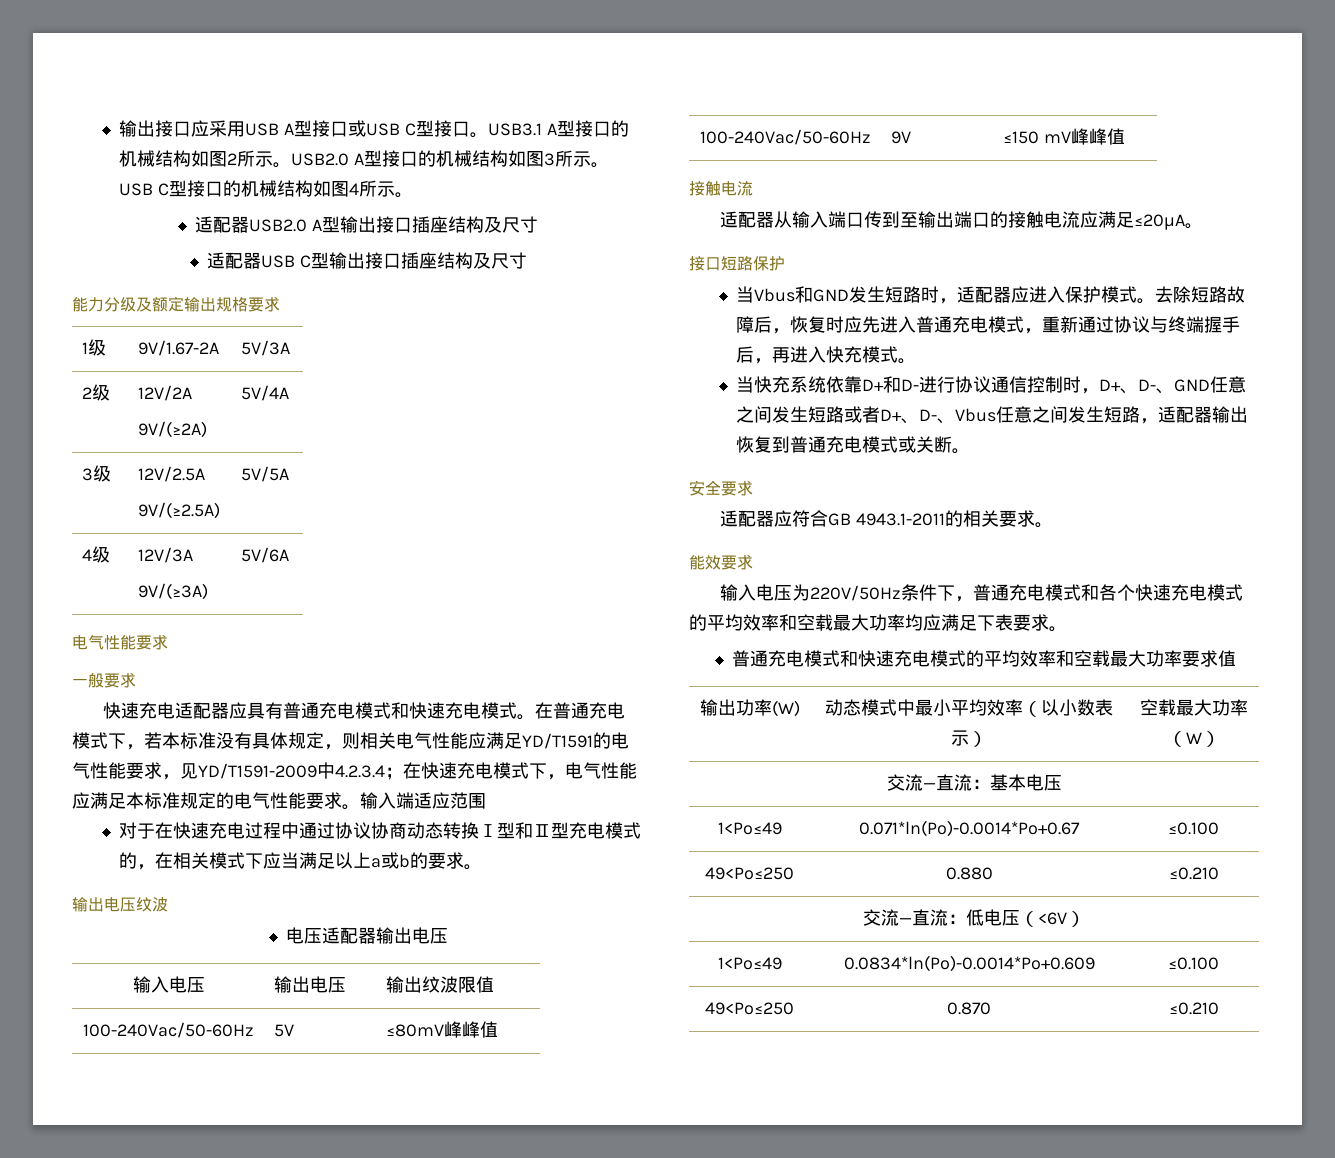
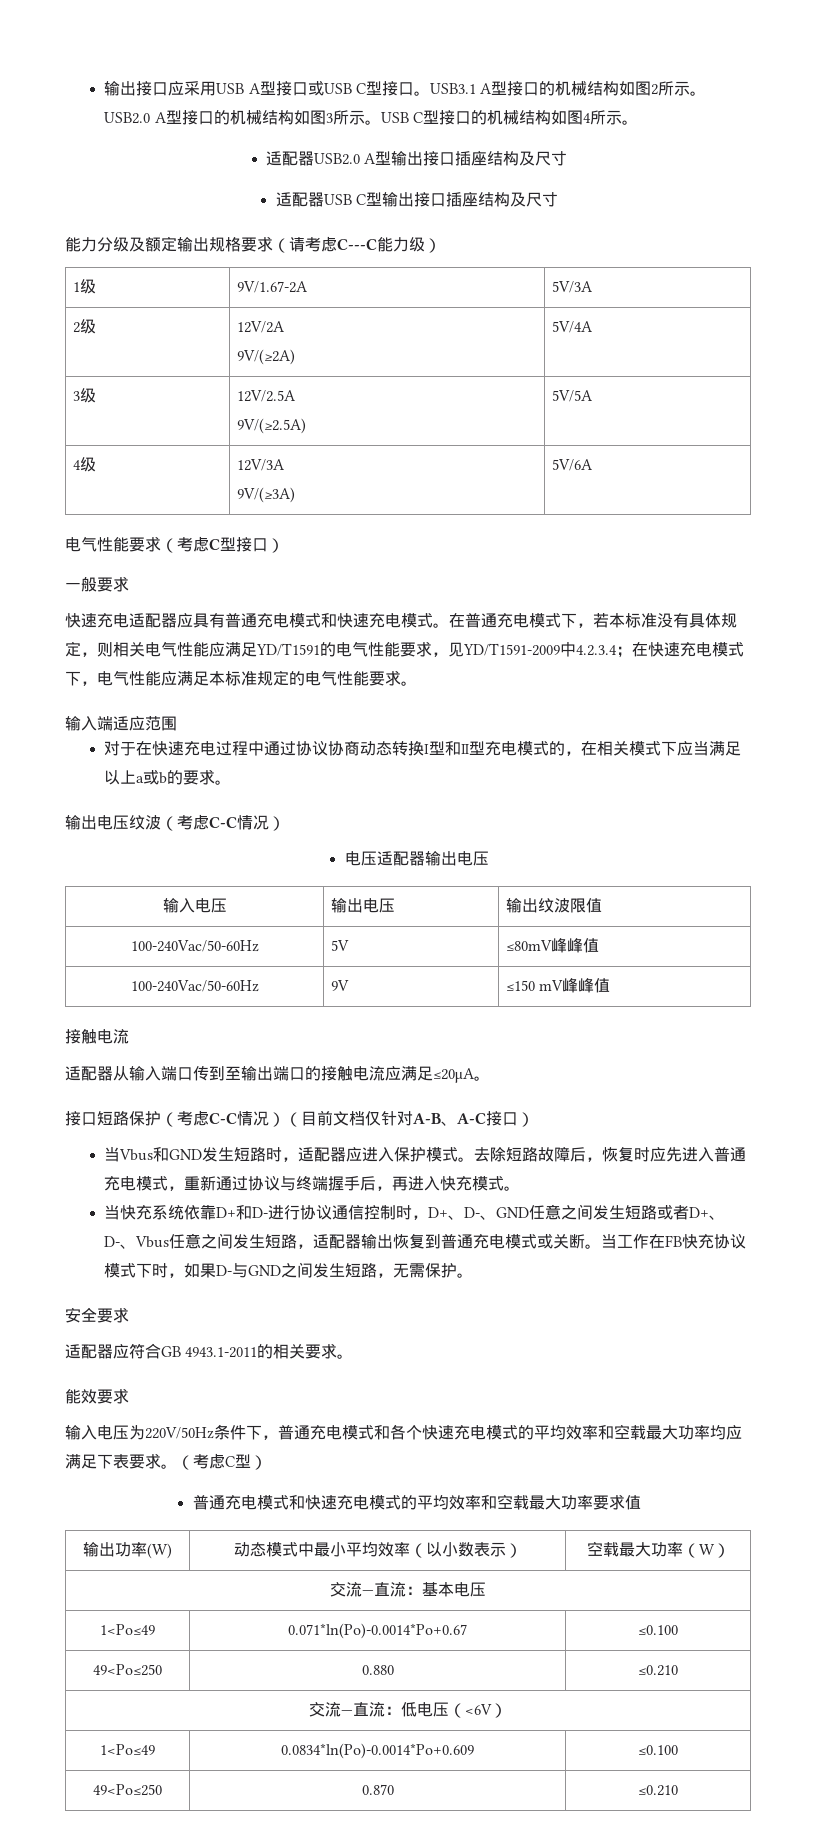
(280, 304) none -> [273,236,441,253] （请考虑C---C能力级）
(168, 642) none -> [161,536,284,553] （考虑C型接口）
(360, 807) none -> (417, 683) //
(168, 904) none -> [161,814,285,831] （考虑C-C情况）
(785, 263) none -> [161,1110,534,1127] （考虑C-C情况）（目前文档仅针对A-B、A-C接口）
(971, 451) none -> [601,1234,747,1249] [104,1262,474,1278] 当工作在FB快充协议模式下时，如果D-与GND之间发生短路，无需保护。
(1067, 629) none -> [177,1453,267,1470] （考虑C型）

